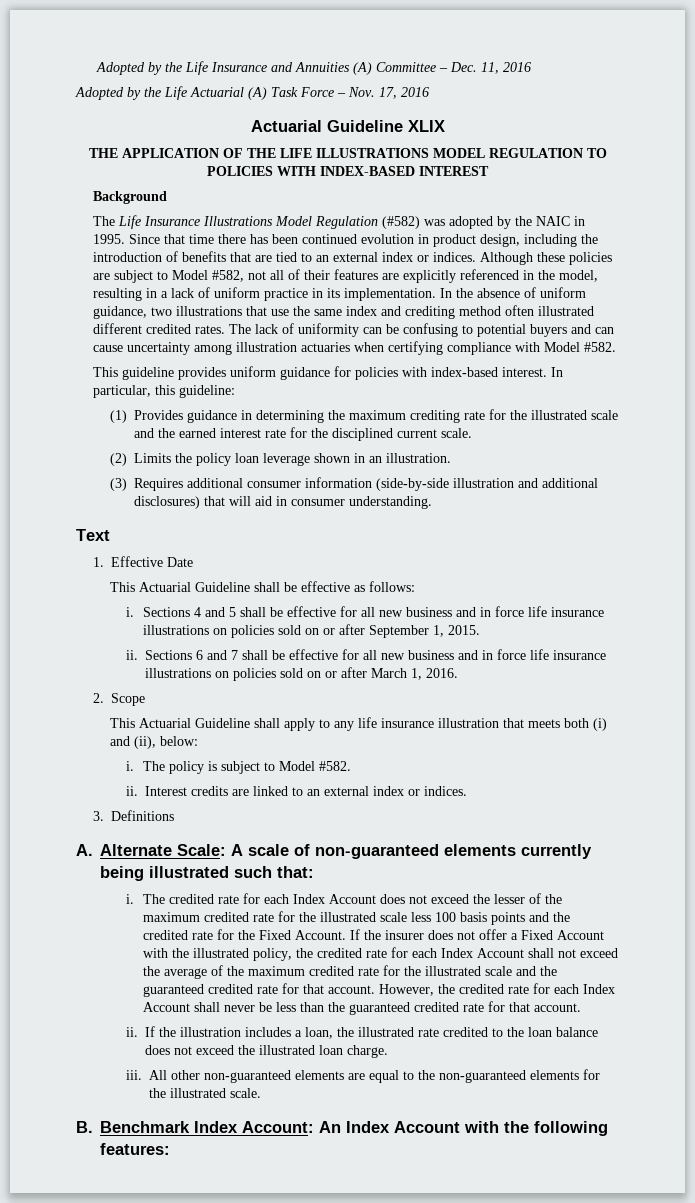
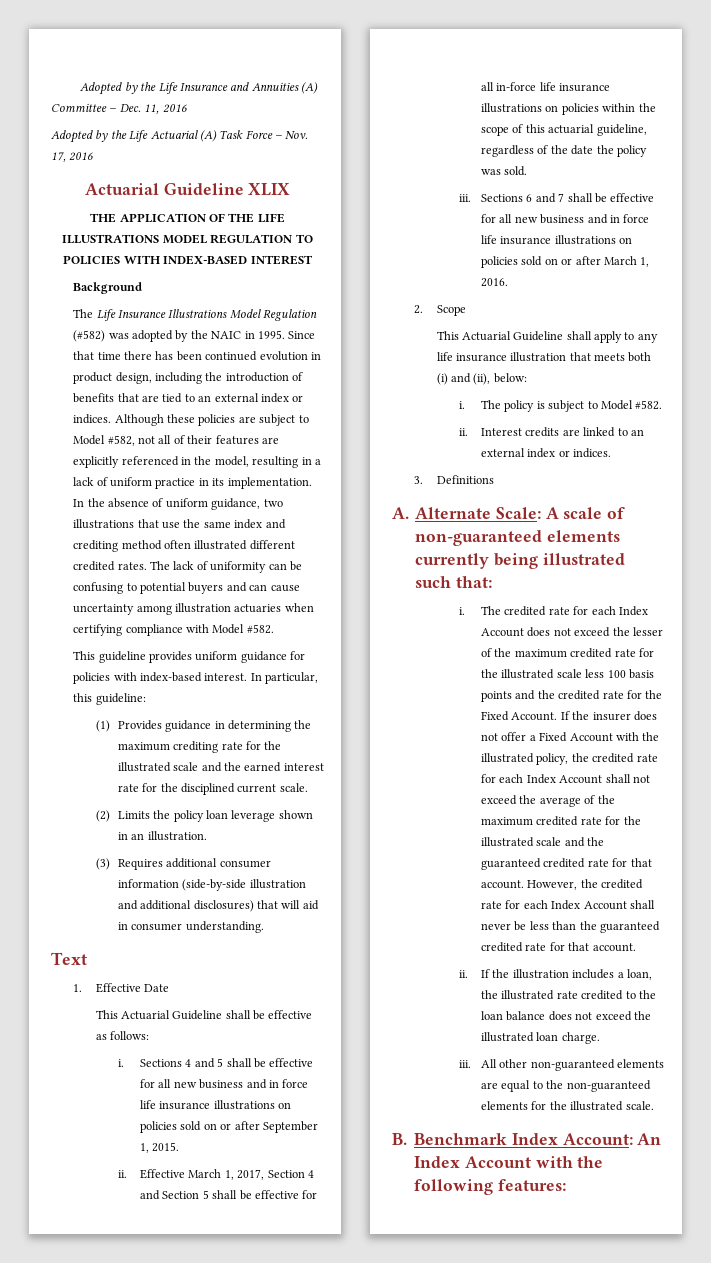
(139, 655) none -> [140,1169,314,1180] [140,1190,318,1200] [481,82,611,92] [481,103,656,115] [481,124,647,136] [481,145,647,157] [481,166,528,176] [458,194,471,202] Effective March 1, 2017, Section 4 and Section 5 shall be effective for all in-force life insurance illustrations on policies within the scope of this actuarial guideline, regardless of the date the policy was sold. // iii.

